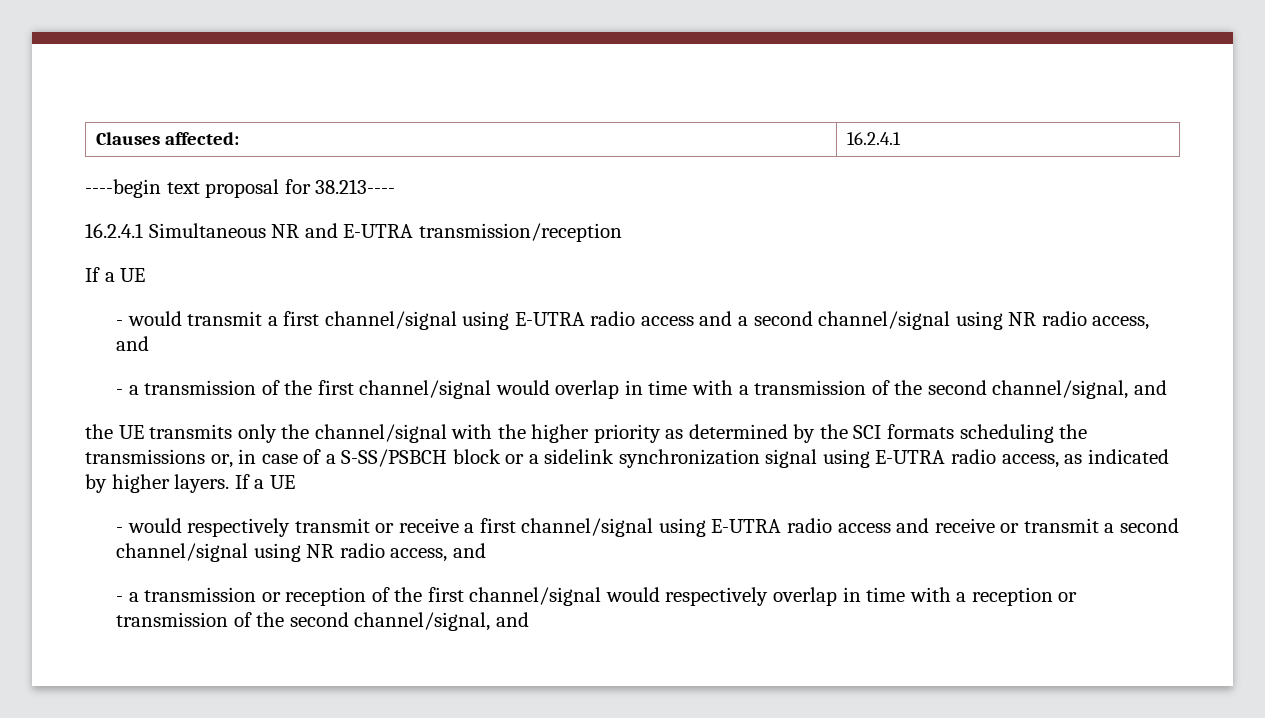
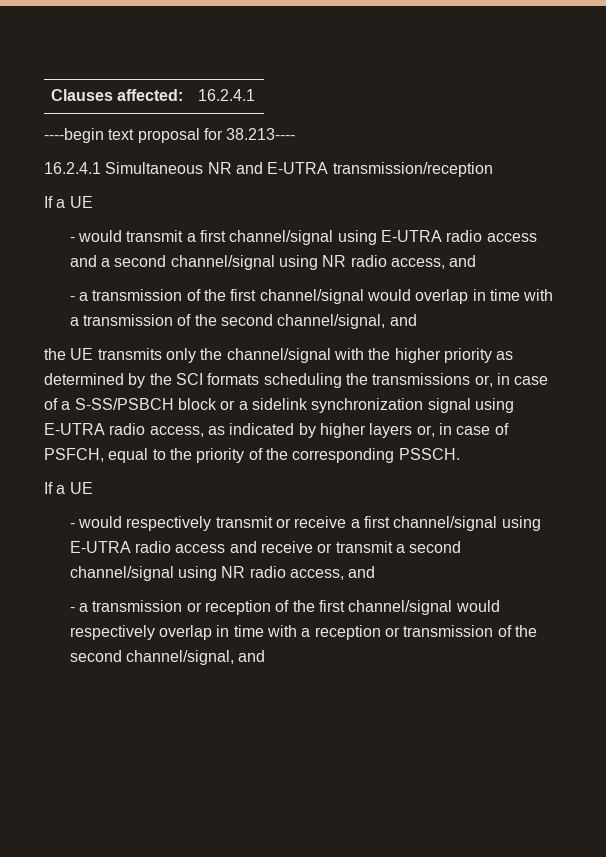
[174,474,230,493] layers. -> [369,423,509,438] [44,448,460,463] layers or, in case of PSFCH, equal to the priority of the corresponding PSSCH. //

